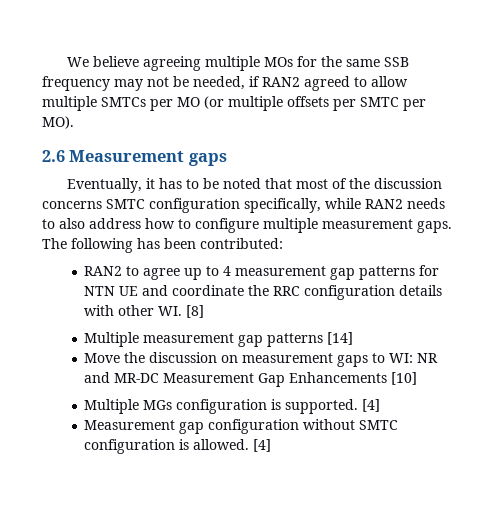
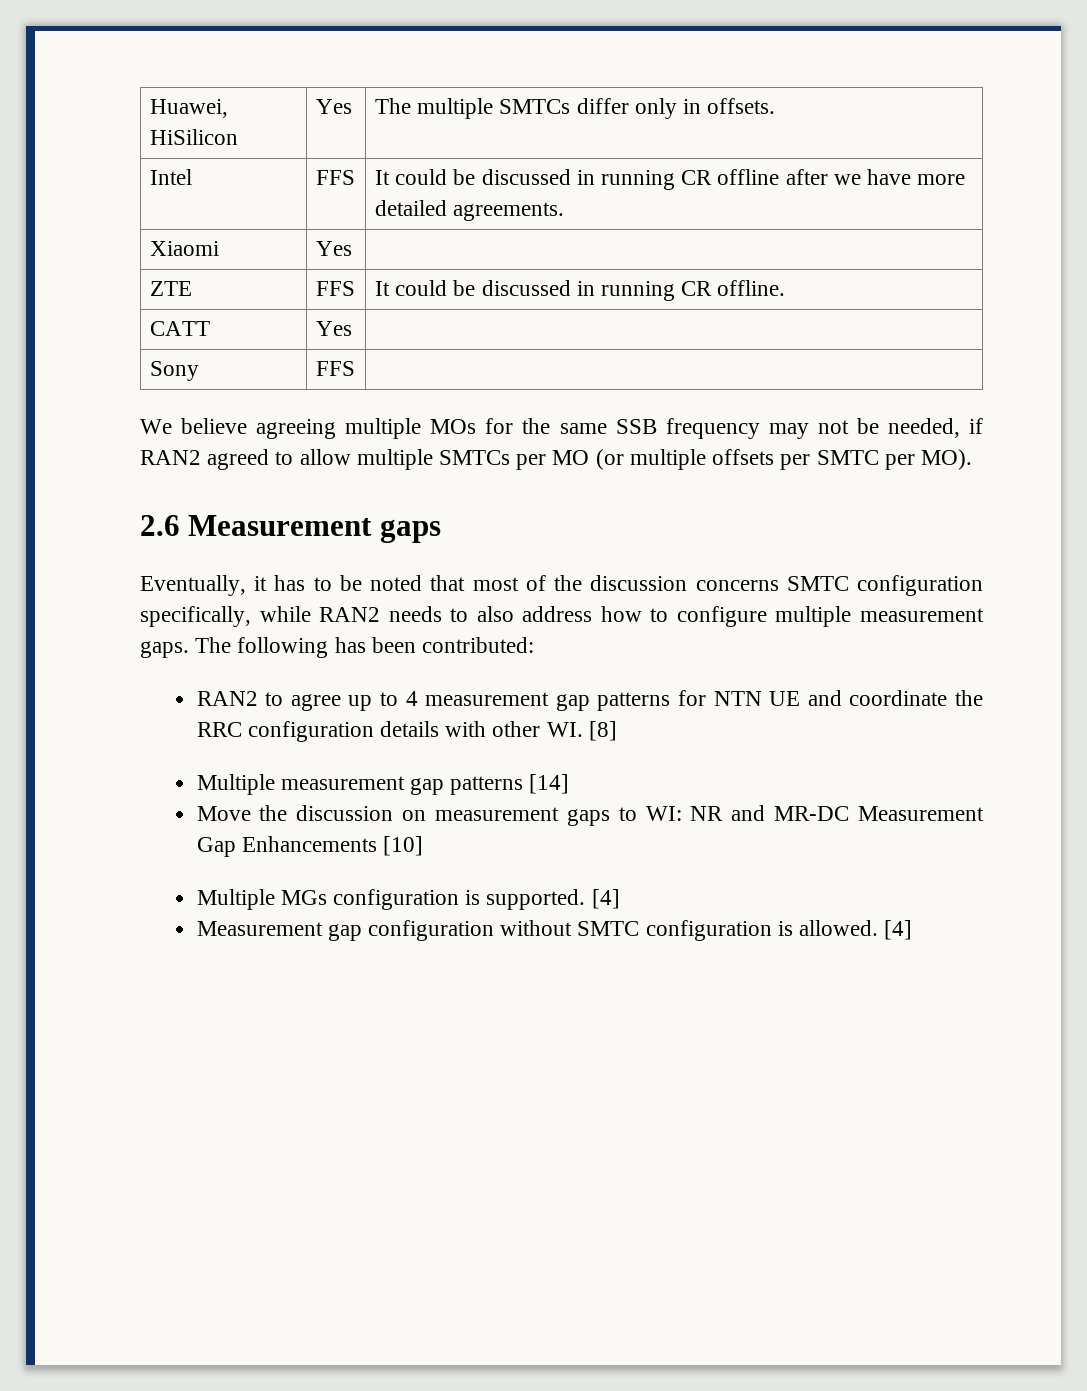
(66, 62) none -> [149,99,228,118] [149,129,238,145] [315,99,352,114] [374,98,776,119] [149,169,192,185] [315,170,355,185] [374,169,966,190] [374,200,565,221] [149,241,219,256] [315,241,352,256] [149,281,192,296] [315,281,355,296] [374,280,786,301] [149,321,210,336] [315,321,352,336] [149,361,199,381] [315,361,355,376] Huawei, HiSilicon | Yes | The multiple SMTCs differ only in offsets. // Intel | FFS | It could be discussed in running CR offline after we have more detailed agreements. // Xiaomi | Yes | // ZTE | FFS | It could be discussed in running CR offline. // CATT | Yes | // Sony | FFS | //

